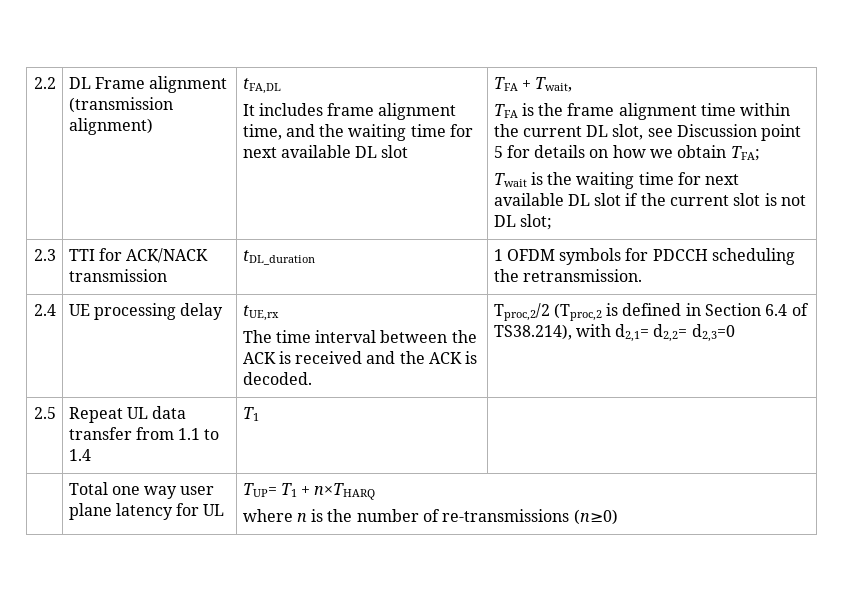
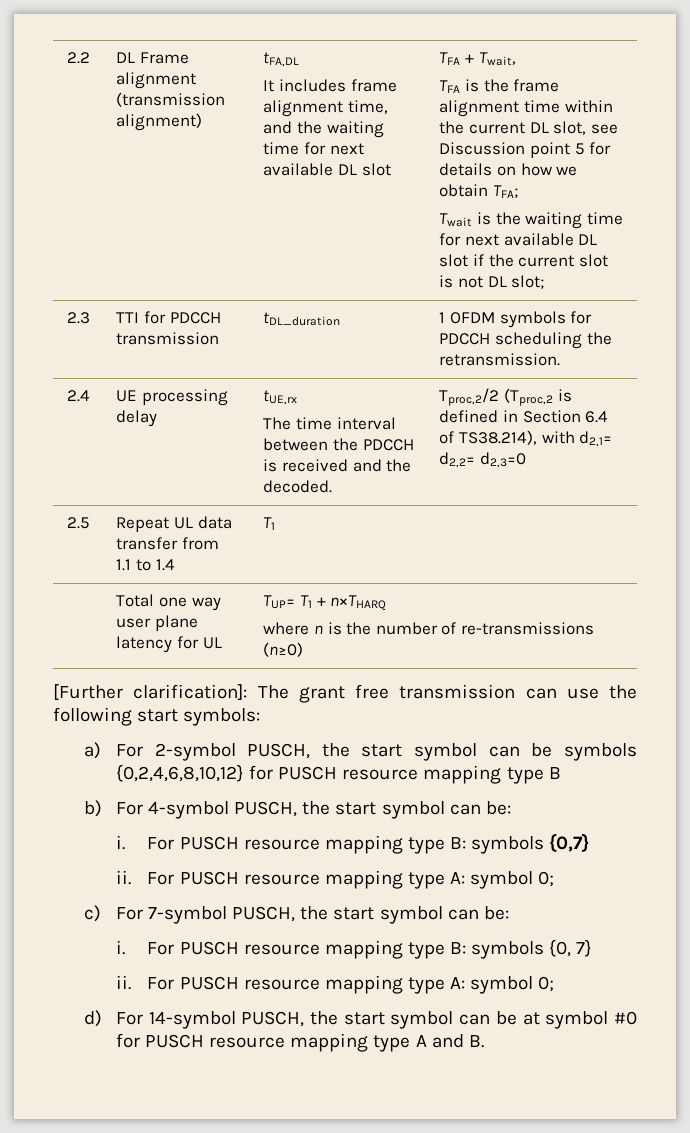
[126,248,209,263] ACK/NACK -> [169,312,221,324] PDCCH
[242,352,276,364] ACK -> [362,439,414,451] PDCCH
[429,351,478,364] ACK is -> (412, 465) none
(618, 517) none -> [53,684,637,703] [53,707,261,726] [84,742,637,761] [115,764,561,784] [84,800,511,819] [115,833,590,854] [115,870,555,889] [84,905,509,924] [115,939,593,959] [115,975,555,994] [84,1010,638,1029] [115,1033,484,1052] // [Further clarification]: The grant free transmission can use the following start symbols: // a) For 2-symbol PUSCH, the start symbol can be symbols {0,2,4,6,8,10,12} for PUSCH resource mapping type B // b) For 4-symbol PUSCH, the start symbol can be: // i. For PUSCH resource mapping type B: symbols {0,7} // ii. For PUSCH resource mapping type A: symbol 0; // c) For 7-symbol PUSCH, the start symbol can be: // i. For PUSCH resource mapping type B: symbols {0, 7} // ii. For PUSCH resource mapping type A: symbol 0; // d) For 14-symbol PUSCH, the start symbol can be at symbol #0 for PUSCH resource mapping type A and B.

